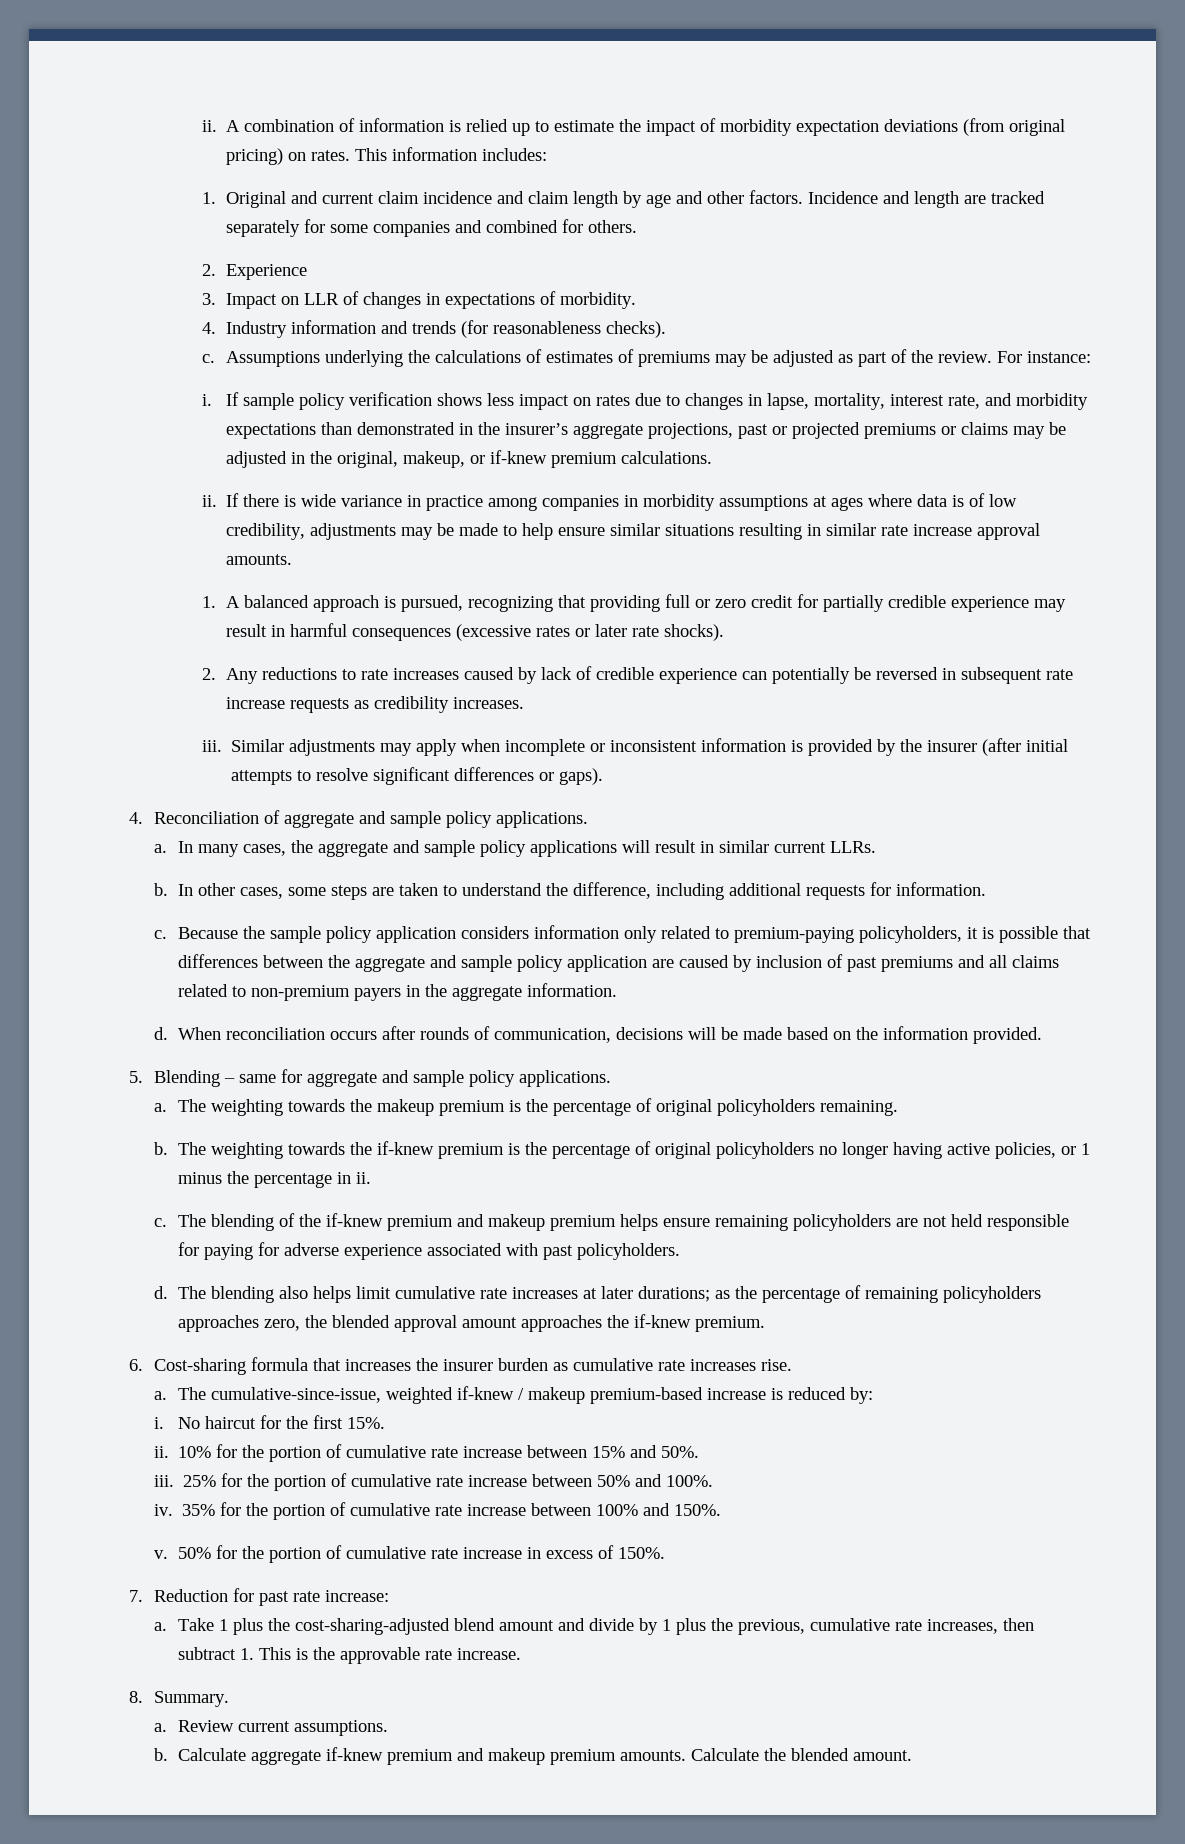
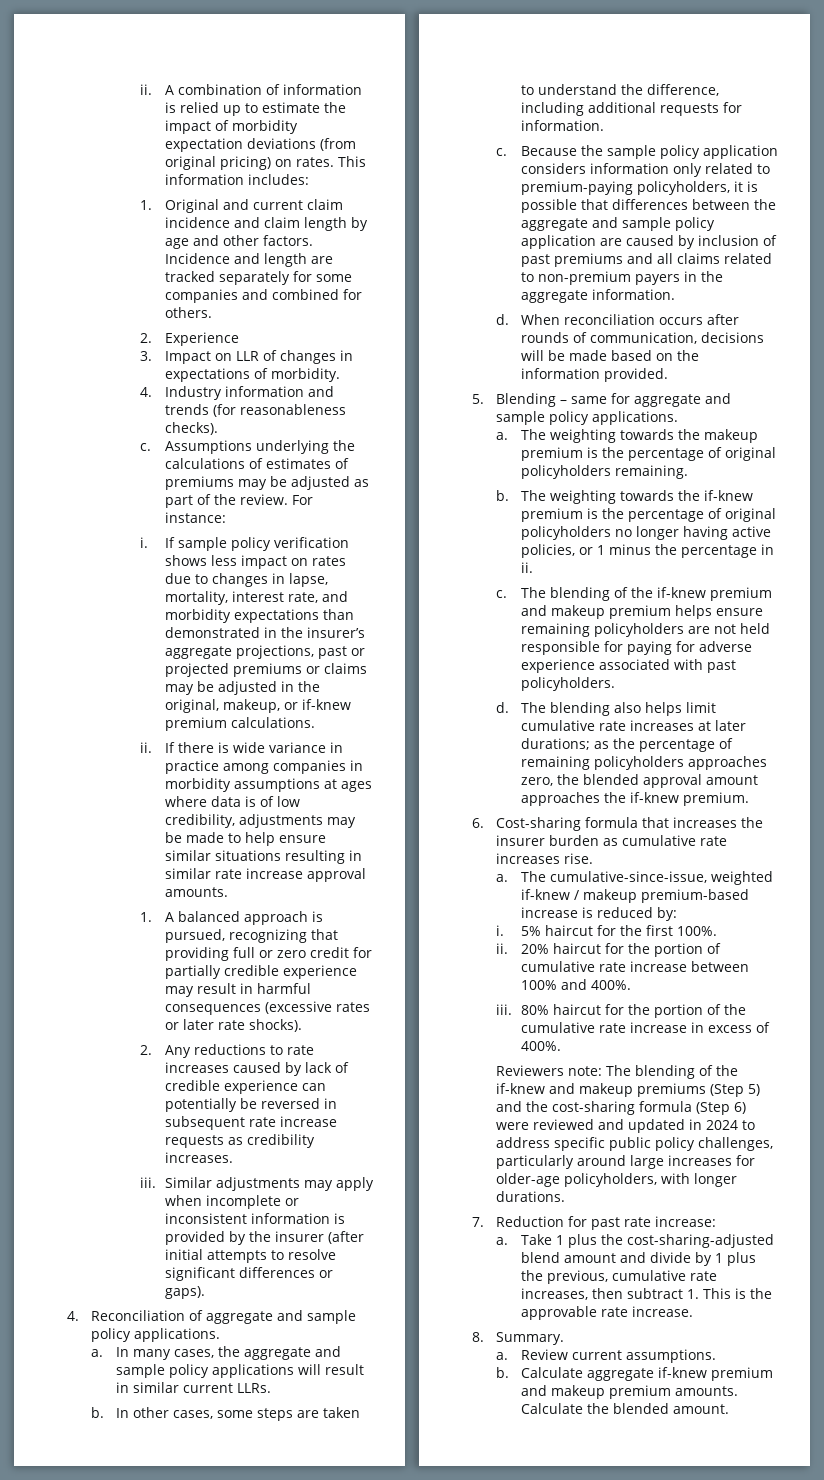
[177,1417,200,1429] No -> [520,926,541,936] 5%
[346,1417,385,1429] [153,1444,699,1462] [153,1473,713,1491] [153,1504,215,1516] 15%. // ii. 10% for the portion of cumulative rate increase between 15% and 50%. // iii. 25% for the portion of cumulative rate increase between 50% and 100%. // iv. 35% -> [676,926,717,936] [496,943,601,954] 100%. // ii. 20% haircut
[673,1504,721,1516] [153,1545,342,1563] 150%. // v. 50% for the portion of -> [590,980,631,990] [496,1004,746,1018] 400%. // iii. 80% haircut for the portion of the
[617,1547,665,1559] 150%. -> [520,1041,561,1051] [496,1065,739,1079] [496,1083,761,1097] [496,1101,747,1115] [496,1119,756,1133] [496,1137,774,1151] [496,1155,756,1169] [496,1173,738,1187] [496,1191,566,1202] 400%. // Reviewers note: The blending of the if-knew and makeup premiums (Step 5) and the cost-sharing formula (Step 6) were reviewed and updated in 2024 to address specific public policy challenges, particularly around large increases for older-age policyholders, with longer durations.

